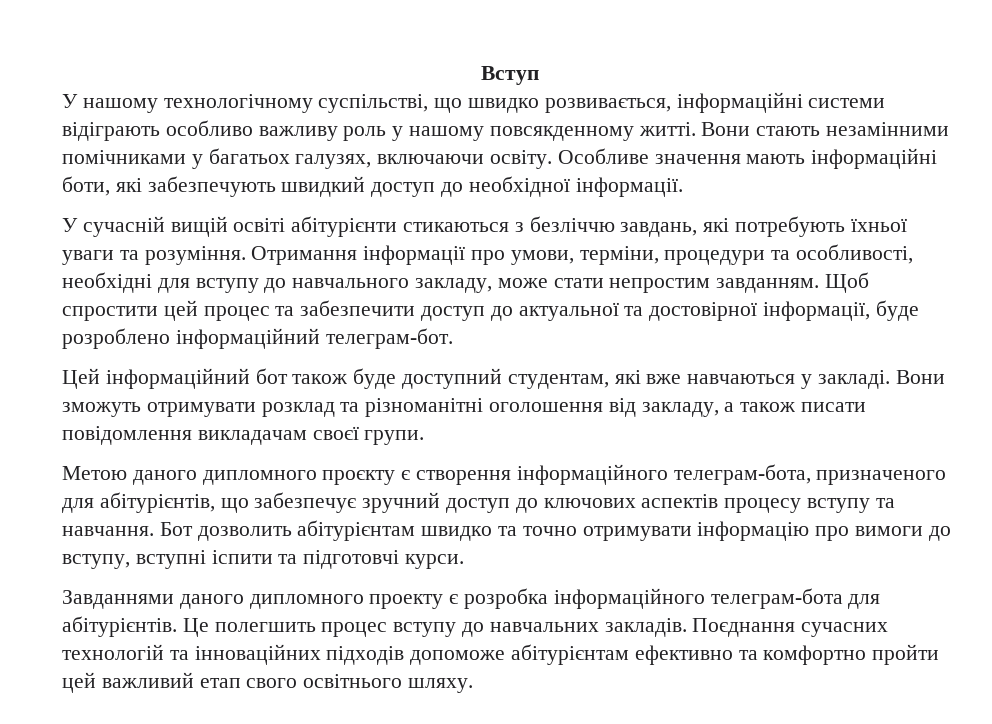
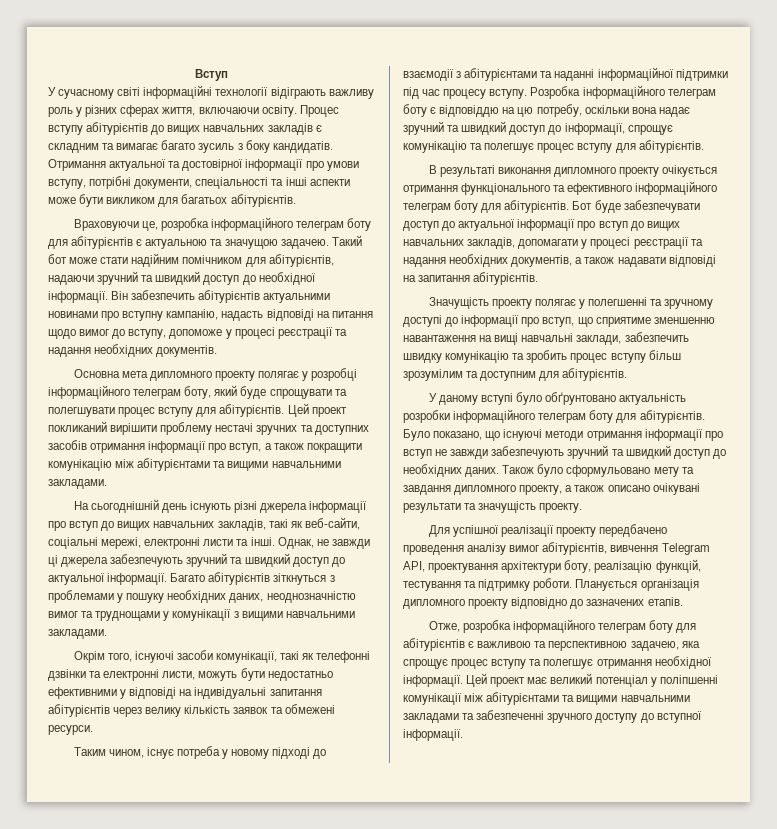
[82,92,886,113] [62,120,950,141] [62,148,938,169] [62,176,276,197] нашому технологічному суспільстві, що швидко розвивається, інформаційні системи відіграють особливо важливу роль у нашому повсякденному житті. Вони стають незамінними помічниками у багатьох галузях, включаючи освіту. Особливе значення мають інформаційні боти, які забезпечують -> [58,85,374,99] [48,105,339,117] [48,122,322,135] [48,140,333,153] [48,159,359,171] [48,176,350,189] [48,194,296,207] [73,217,372,231] [48,235,362,249] [48,253,334,267] [48,271,154,285] сучасному світі інформаційні технології відіграють важливу роль у різних сферах життя, включаючи освіту. Процес вступу абітурієнтів до вищих навчальних закладів є складним та вимагає багато зусиль з боку кандидатів. Отримання актуальної та достовірної інформації про умови вступу, потрібні документи, спеціальності та інші аспекти може бути викликом для багатьох абітурієнтів. // Враховуючи це, розробка інформаційного телеграм боту для абітурієнтів є актуальною та значущою задачею. Такий бот може стати надійним помічником для абітурієнтів, надаючи зручний та
[62,216,907,237] [62,244,914,265] [62,272,870,293] [62,300,919,321] [62,328,453,349] [62,368,945,389] [62,398,867,417] [62,426,425,445] [62,464,947,485] [62,492,895,513] [62,520,951,541] [62,550,465,569] [62,588,881,609] [62,616,889,637] [62,644,940,665] [62,672,474,693] // У сучасній вищій освіті абітурієнти стикаються з безліччю завдань, які потребують їхньої уваги та розуміння. Отримання інформації про умови, терміни, процедури та особливості, необхідні для вступу до навчального закладу, може стати непростим завданням. Щоб спростити цей процес та забезпечити доступ до актуальної та достовірної інформації, буде розроблено інформаційний телеграм-бот. // Цей інформаційний бот також буде доступний студентам, які вже навчаються у закладі. Вони зможуть отримувати розклад та різноманітні оголошення від закладу, а також писати повідомлення викладачам своєї групи. // Метою даного дипломного проєкту є створення інформаційного телеграм-бота, призначеного для абітурієнтів, що забезпечує зручний доступ до ключових аспектів процесу вступу та навчання. Бот дозволить абітурієнтам швидко та точно отримувати інформацію про вимоги до вступу, вступні іспити та підготовчі курси. // Завданнями даного дипломного проекту є розробка інформаційного телеграм-бота для абітурієнтів. Це полегшить процес вступу до навчальних закладів. Поєднання сучасних технологій та інноваційних підходів допоможе абітурієнтам ефективно та комфортно пройти цей важливий етап свого освітнього шляху. -> [111,290,331,303] [48,309,373,321] [48,327,347,339] [48,344,218,357] [73,368,358,381] [48,385,347,399] [48,403,347,417] [48,421,369,435] [48,440,362,453] [48,458,341,471] [48,479,107,489] [73,499,368,513] [48,517,360,531] [48,537,370,549] [48,553,345,567] [48,572,335,585] [48,590,356,603] [48,609,355,621] [48,629,107,639] [73,650,371,663] [48,668,333,681] [48,687,322,699] [48,704,335,717] [48,725,93,735] [73,746,327,759] [403,67,728,81] [403,85,716,99] [403,104,690,117] [403,121,673,135] [403,140,704,153] [428,165,718,177] [403,181,718,195] [403,200,700,213] [403,219,680,231] [403,237,703,249] [403,254,716,267] [403,272,539,285] [428,297,714,309] [403,315,715,327] [403,332,689,345] [403,350,681,363] [403,368,628,381] [428,392,687,405] [403,409,705,423] [403,429,723,441] [403,445,726,459] [403,464,694,477] [403,483,700,495] [403,501,583,513] [428,524,668,537] [403,542,710,555] [403,559,701,573] [403,578,699,591] [403,597,683,609] [428,619,697,633] [403,638,700,651] [403,656,712,669] [403,673,718,687] [403,692,690,705] [403,710,702,723] [403,729,463,741] Він забезпечить абітурієнтів актуальними новинами про вступну кампанію, надасть відповіді на питання щодо вимог до вступу, допоможе у процесі реєстрації та надання необхідних документів. // Основна мета дипломного проекту полягає у розробці інформаційного телеграм боту, який буде спрощувати та полегшувати процес вступу для абітурієнтів. Цей проект покликаний вирішити проблему нестачі зручних та доступних засобів отримання інформації про вступ, а також покращити комунікацію між абітурієнтами та вищими навчальними закладами. // На сьогоднішній день існують різні джерела інформації про вступ до вищих навчальних закладів, такі як веб-сайти, соціальні мережі, електронні листи та інші. Однак, не завжди ці джерела забезпечують зручний та швидкий доступ до актуальної інформації. Багато абітурієнтів зіткнуться з проблемами у пошуку необхідних даних, неоднозначністю вимог та труднощами у комунікації з вищими навчальними закладами. // Окрім того, існуючі засоби комунікації, такі як телефонні дзвінки та електронні листи, можуть бути недостатньо ефективними у відповіді на індивідуальні запитання абітурієнтів через велику кількість заявок та обмежені ресурси. // Таким чином, існує потреба у новому підході до взаємодії з абітурієнтами та наданні інформаційної підтримки під час процесу вступу. Розробка інформаційного телеграм боту є відповіддю на цю потребу, оскільки вона надає зручний та швидкий доступ до інформації, спрощує комунікацію та полегшує процес вступу для абітурієнтів. // В результаті виконання дипломного проекту очікується отримання функціонального та ефективного інформаційного телеграм боту для абітурієнтів. Бот буде забезпечувати доступ до актуальної інформації про вступ до вищих навчальних закладів, допомагати у процесі реєстрації та надання необхідних документів, а також надавати відповіді на запитання абітурієнтів. // Значущість проекту полягає у полегшенні та зручному доступі до інформації про вступ, що сприятиме зменшенню навантаження на вищі навчальні заклади, забезпечить швидку комунікацію та зробить процес вступу більш зрозумілим та доступним для абітурієнтів. // У даному вступі було обґрунтовано актуальність розробки інформаційного телеграм боту для абітурієнтів. Було показано, що існуючі методи отримання інформації про вступ не завжди забезпечують зручний та швидкий доступ до необхідних даних. Також було сформульовано мету та завдання дипломного проекту, а також описано очікувані результати та значущість проекту. // Для успішної реалізації проекту передбачено проведення аналізу вимог абітурієнтів, вивчення Telegram API, проектування архітектури боту, реалізацію функцій, тестування та підтримку роботи. Планується організація дипломного проекту відповідно до зазначених етапів. // Отже, розробка інформаційного телеграм боту для абітурієнтів є важливою та перспективною задачею, яка спрощує процес вступу та полегшує отримання необхідної інформації. Цей проект має великий потенціал у поліпшенні комунікації між абітурієнтами та вищими навчальними закладами та забезпеченні зручного доступу до вступної інформації.

